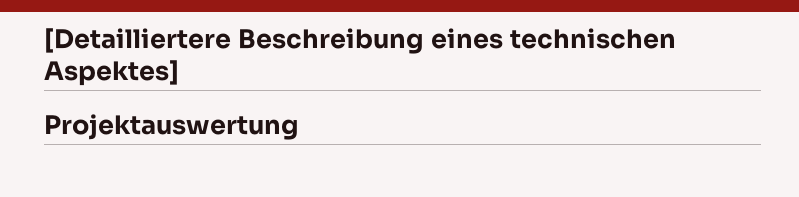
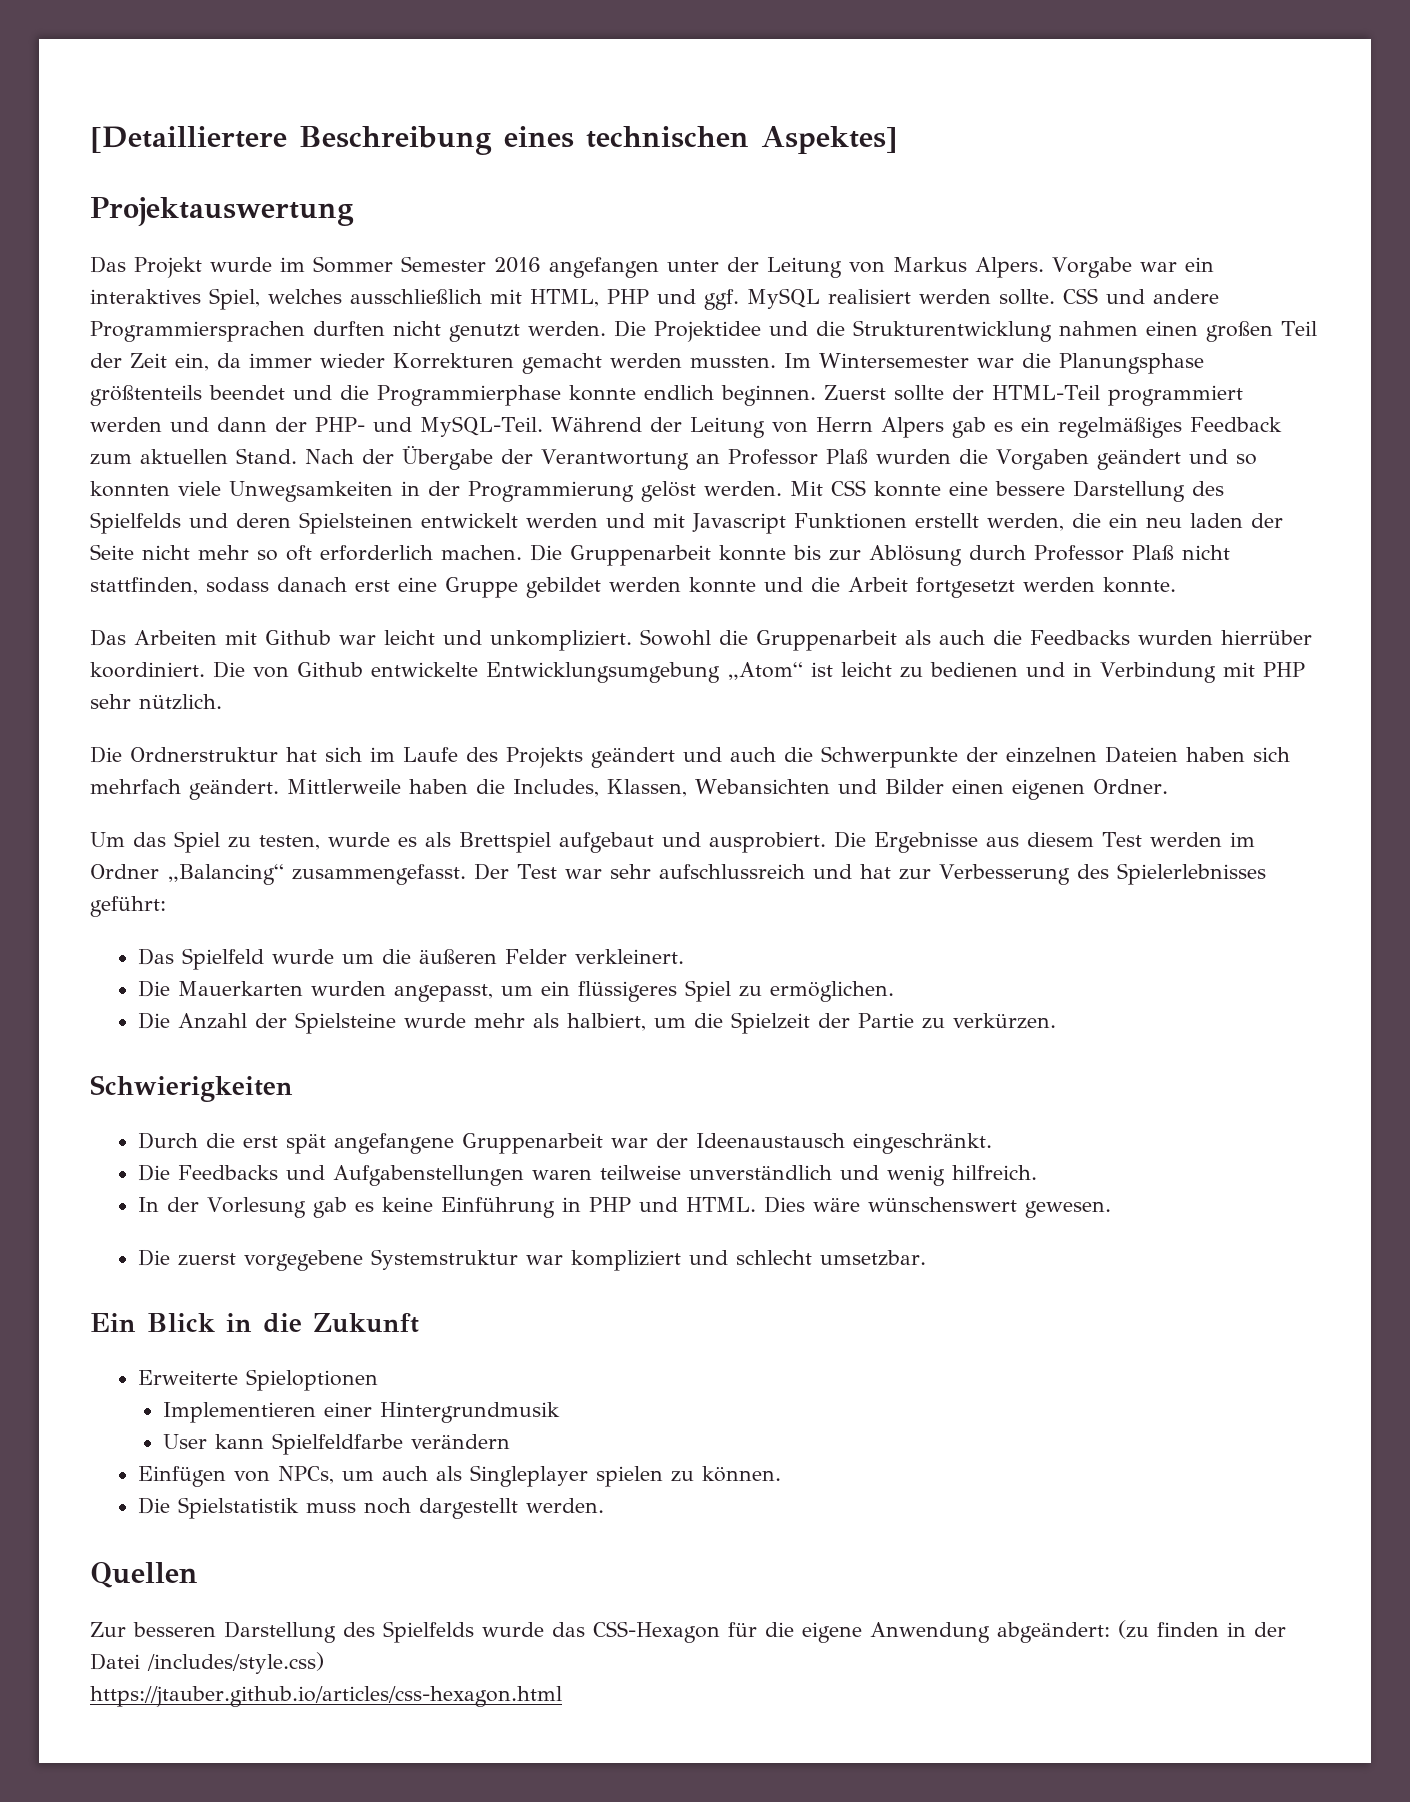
(299, 127) none -> [90,256,1214,278] [90,288,1219,310] [90,320,1317,342] [90,353,1204,374] [90,385,1243,406] [90,416,1282,438] [90,446,1257,470] [90,480,1224,502] [90,512,1283,534] [90,544,1230,566] [90,577,1176,598] [90,629,1312,651] [90,661,1305,683] [90,694,222,710] [90,746,1290,768] [90,779,1168,800] [90,831,1255,853] [90,863,1266,885] [90,896,166,917] [138,948,685,970] [138,980,895,1002] [138,1012,1057,1034] [90,1075,293,1102] [138,1132,993,1154] [138,1164,1038,1186] [138,1196,1112,1218] [138,1249,927,1271] [90,1313,419,1333] [138,1369,379,1391] [163,1402,561,1423] [163,1433,511,1455] [138,1465,782,1487] [138,1497,605,1519] [90,1562,198,1588] [90,1620,1286,1643] [90,1652,324,1674] [90,1686,562,1707] // Das Projekt wurde im Sommer Semester 2016 angefangen unter der Leitung von Markus Alpers. Vorgabe war ein interaktives Spiel, welches ausschließlich mit HTML, PHP und ggf. MySQL realisiert werden sollte. CSS und andere Programmiersprachen durften nicht genutzt werden. Die Projektidee und die Strukturentwicklung nahmen einen großen Teil der Zeit ein, da immer wieder Korrekturen gemacht werden mussten. Im Wintersemester war die Planungsphase größtenteils beendet und die Programmierphase konnte endlich beginnen. Zuerst sollte der HTML-Teil programmiert werden und dann der PHP- und MySQL-Teil. Während der Leitung von Herrn Alpers gab es ein regelmäßiges Feedback zum aktuellen Stand. Nach der Übergabe der Verantwortung an Professor Plaß wurden die Vorgaben geändert und so konnten viele Unwegsamkeiten in der Programmierung gelöst werden. Mit CSS konnte eine bessere Darstellung des Spielfelds und deren Spielsteinen entwickelt werden und mit Javascript Funktionen erstellt werden, die ein neu laden der Seite nicht mehr so oft erforderlich machen. Die Gruppenarbeit konnte bis zur Ablösung durch Professor Plaß nicht stattfinden, sodass danach erst eine Gruppe gebildet werden konnte und die Arbeit fortgesetzt werden konnte. // Das Arbeiten mit Github war leicht und unkompliziert. Sowohl die Gruppenarbeit als auch die Feedbacks wurden hierrüber koordiniert. Die von Github entwickelte Entwicklungsumgebung „Atom“ ist leicht zu bedienen und in Verbindung mit PHP sehr nützlich. // Die Ordnerstruktur hat sich im Laufe des Projekts geändert und auch die Schwerpunkte der einzelnen Dateien haben sich mehrfach geändert. Mittlerweile haben die Includes, Klassen, Webansichten und Bilder einen eigenen Ordner. // Um das Spiel zu testen, wurde es als Brettspiel aufgebaut und ausprobiert. Die Ergebnisse aus diesem Test werden im Ordner „Balancing“ zusammengefasst. Der Test war sehr aufschlussreich und hat zur Verbesserung des Spielerlebnisses geführt: // Das Spielfeld wurde um die äußeren Felder verkleinert. // Die Mauerkarten wurden angepasst, um ein flüssigeres Spiel zu ermöglichen. // Die Anzahl der Spielsteine wurde mehr als halbiert, um die Spielzeit der Partie zu verkürzen. // Schwierigkeiten // Durch die erst spät angefangene Gruppenarbeit war der Ideenaustausch eingeschränkt. // Die Feedbacks und Aufgabenstellungen waren teilweise unverständlich und wenig hilfreich. // In der Vorlesung gab es keine Einführung in PHP und HTML. Dies wäre wünschenswert gewesen. // Die zuerst vorgegebene Systemstruktur war kompliziert und schlecht umsetzbar. // Ein Blick in die Zukunft // Erweiterte Spieloptionen // Implementieren einer Hintergrundmusik // User kann Spielfeldfarbe verändern // Einfügen von NPCs, um auch als Singleplayer spielen zu können. // Die Spielstatistik muss noch dargestellt werden. // Quellen // Zur besseren Darstellung des Spielfelds wurde das CSS-Hexagon für die eigene Anwendung abgeändert: (zu finden in der Datei /includes/style.css) // https://jtauber.github.io/articles/css-hexagon.html

